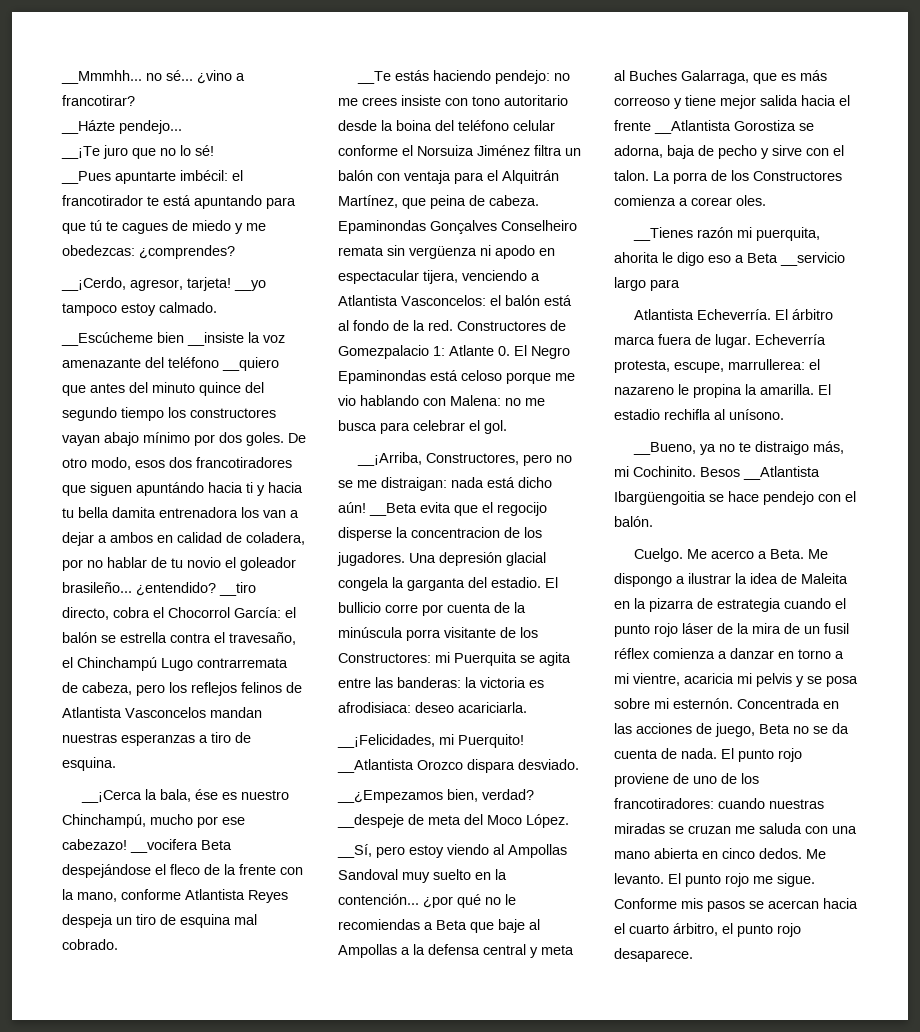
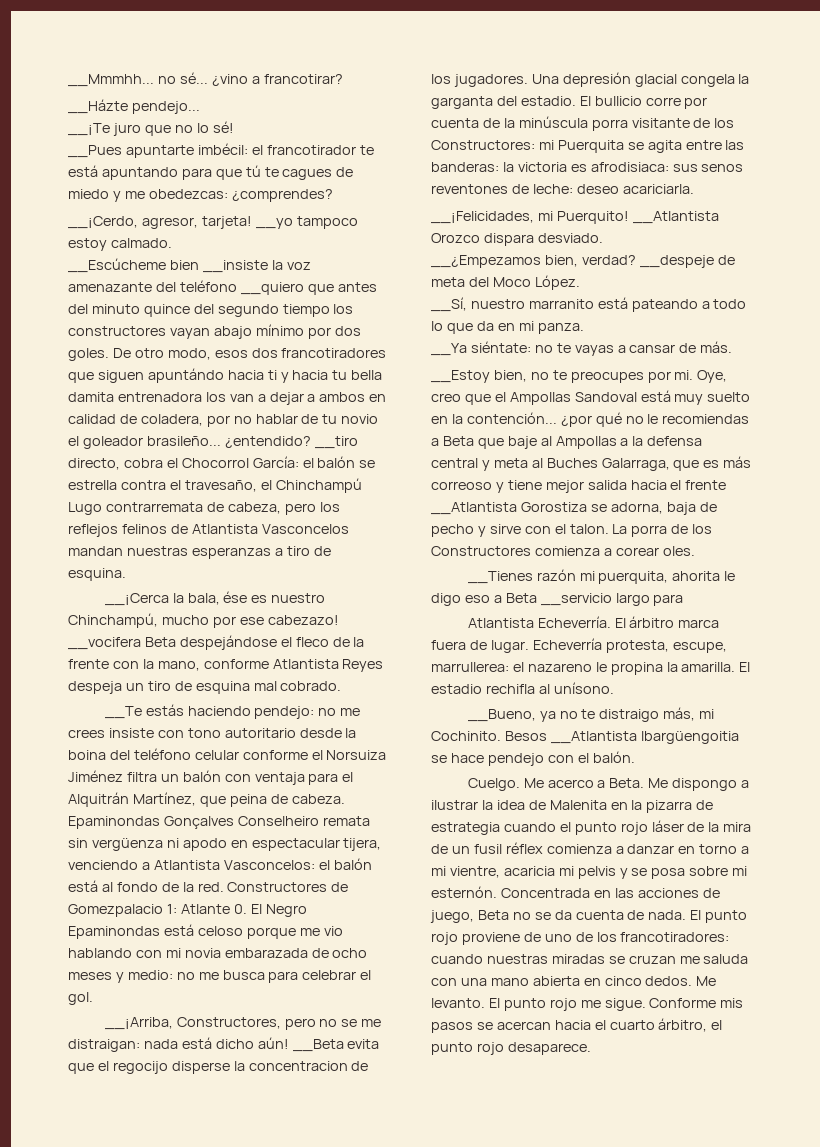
[450,395,501,406] Malena: -> [165,948,368,958] [68,970,173,983] mi novia embarazada de ocho meses y medio:
(411, 707) none -> [672,164,744,172] [431,184,573,194] sus senos reventones de leche:
[376,844,504,858] pero estoy viendo al -> [470,297,747,312] [431,321,584,334] [431,341,733,356] [431,370,728,383] [431,392,506,405] nuestro marranito está pateando a todo lo que da en mi panza. // __Ya siéntate: no te vayas a cansar de más. // __Estoy bien, no te preocupes por mi. Oye, creo que el
(398, 874) none -> [640,390,671,402] está
[801,573,848,584] Maleita -> [549,800,607,810] Malenita

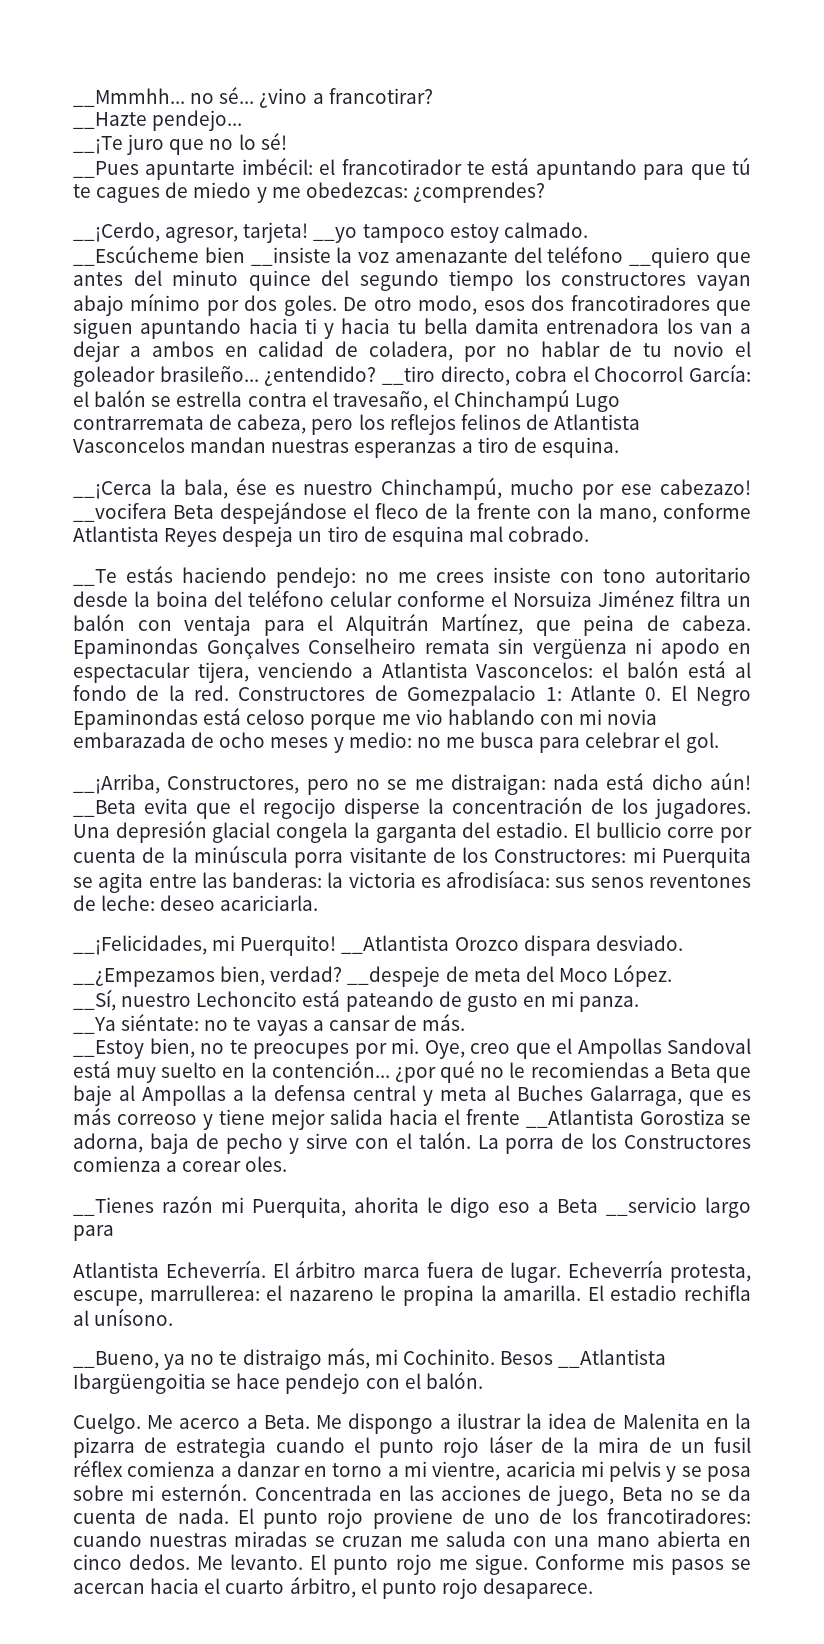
[68,99,128,114] __Házte -> [73,112,147,129] __Hazte
[147,368,224,383] apuntándo -> [140,318,242,339] apuntando
[248,1061,348,1071] concentracion -> [452,797,583,814] concentración
[590,162,669,172] afrodisiaca: -> [446,870,551,888] afrodisíaca:
[528,299,594,309] marranito -> [196,991,298,1007] Lechoncito
[701,299,747,309] [431,321,494,334] a todo lo que da -> [438,991,518,1012] de gusto
[569,524,609,534] talon. -> [418,1132,471,1149] talón.
[598,571,669,584] puerquita, -> [251,1197,346,1218] Puerquita,

